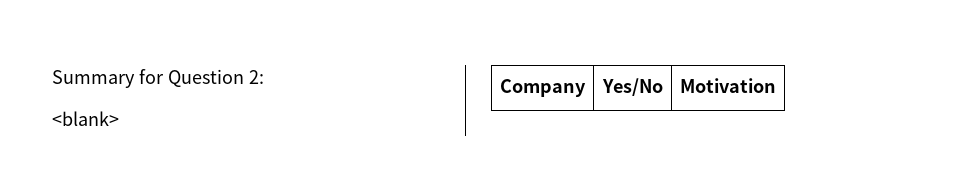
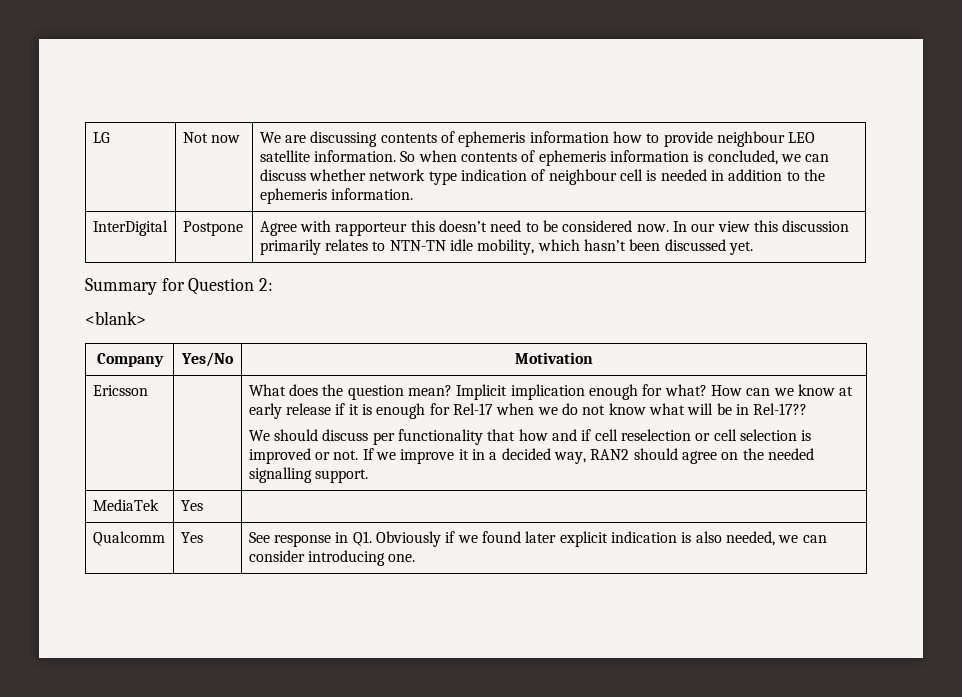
(52, 79) none -> [92,132,110,143] [182,132,241,143] [259,131,816,147] [259,150,830,166] [259,169,825,185] [259,188,414,204] [92,220,168,236] [182,221,243,236] [259,220,850,236] [259,239,753,255] LG | Not now | We are discussing contents of ephemeris information how to provide neighbour LEO satellite information. So when contents of ephemeris information is concluded, we can discuss whether network type indication of neighbour cell is needed in addition to the ephemeris information. // InterDigital | Postpone | Agree with rapporteur this doesn’t need to be considered now. In our view this discussion primarily relates to NTN-TN idle mobility, which hasn’t been discussed yet. //
(776, 85) none -> [92,385,148,396] [248,384,854,400] [248,403,808,419] [248,429,812,445] [248,448,814,464] [248,467,369,483] [92,499,159,511] [180,500,203,511] [92,531,165,546] [180,532,203,543] [248,531,827,547] [248,550,416,566] // Ericsson | | What does the question mean? Implicit implication enough for what? How can we know at early release if it is enough for Rel-17 when we do not know what will be in Rel-17?? // We should discuss per functionality that how and if cell reselection or cell selection is improved or not. If we improve it in a decided way, RAN2 should agree on the needed signalling support. // MediaTek | Yes | // Qualcomm | Yes | See response in Q1. Obviously if we found later explicit indication is also needed, we can consider introducing one.

